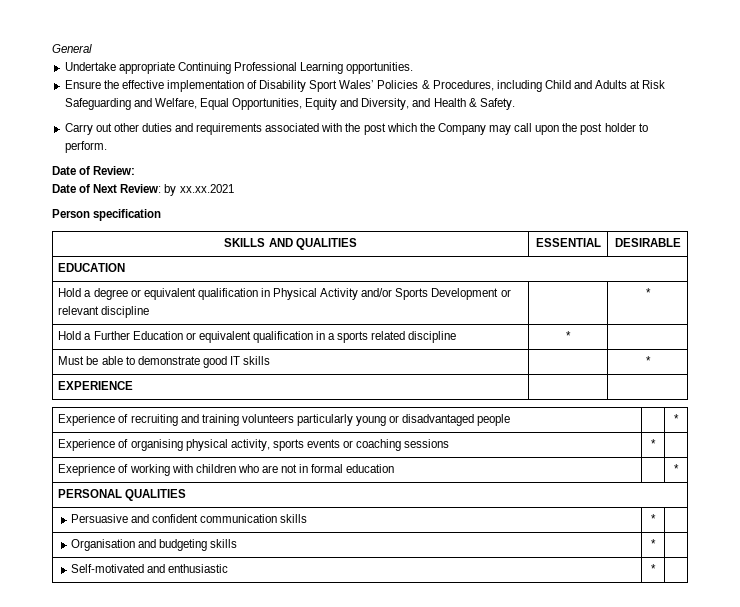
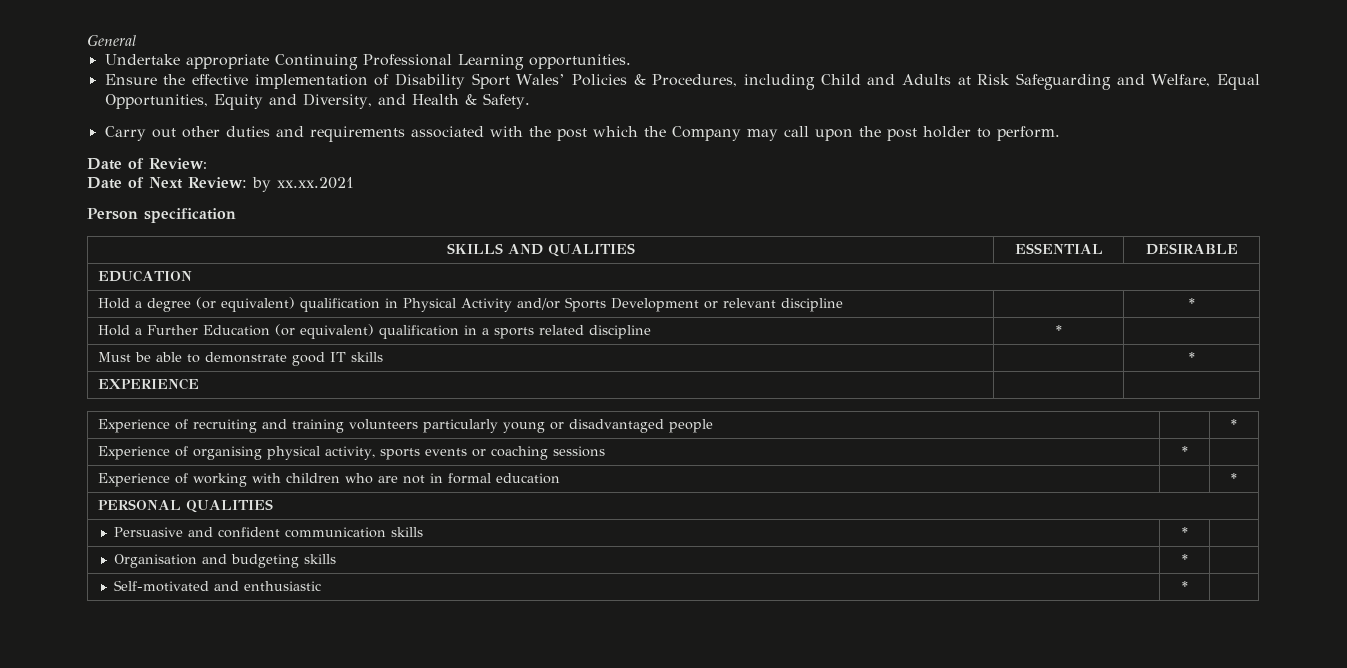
[130,288,196,300] or equivalent -> [195,297,295,312] (or equivalent)
[185,331,251,343] or equivalent -> [274,324,374,339] (or equivalent)
[58,464,116,476] Exeprience -> [97,473,170,487] Experience

